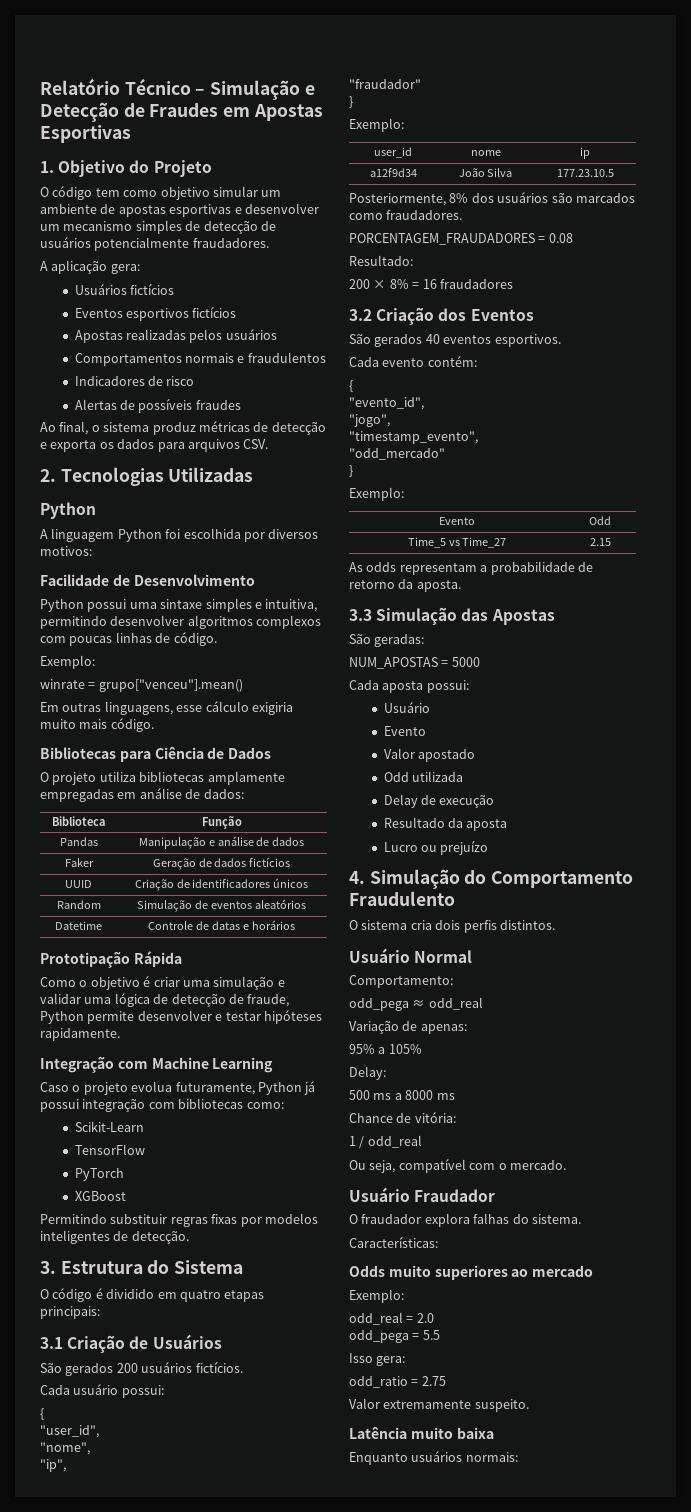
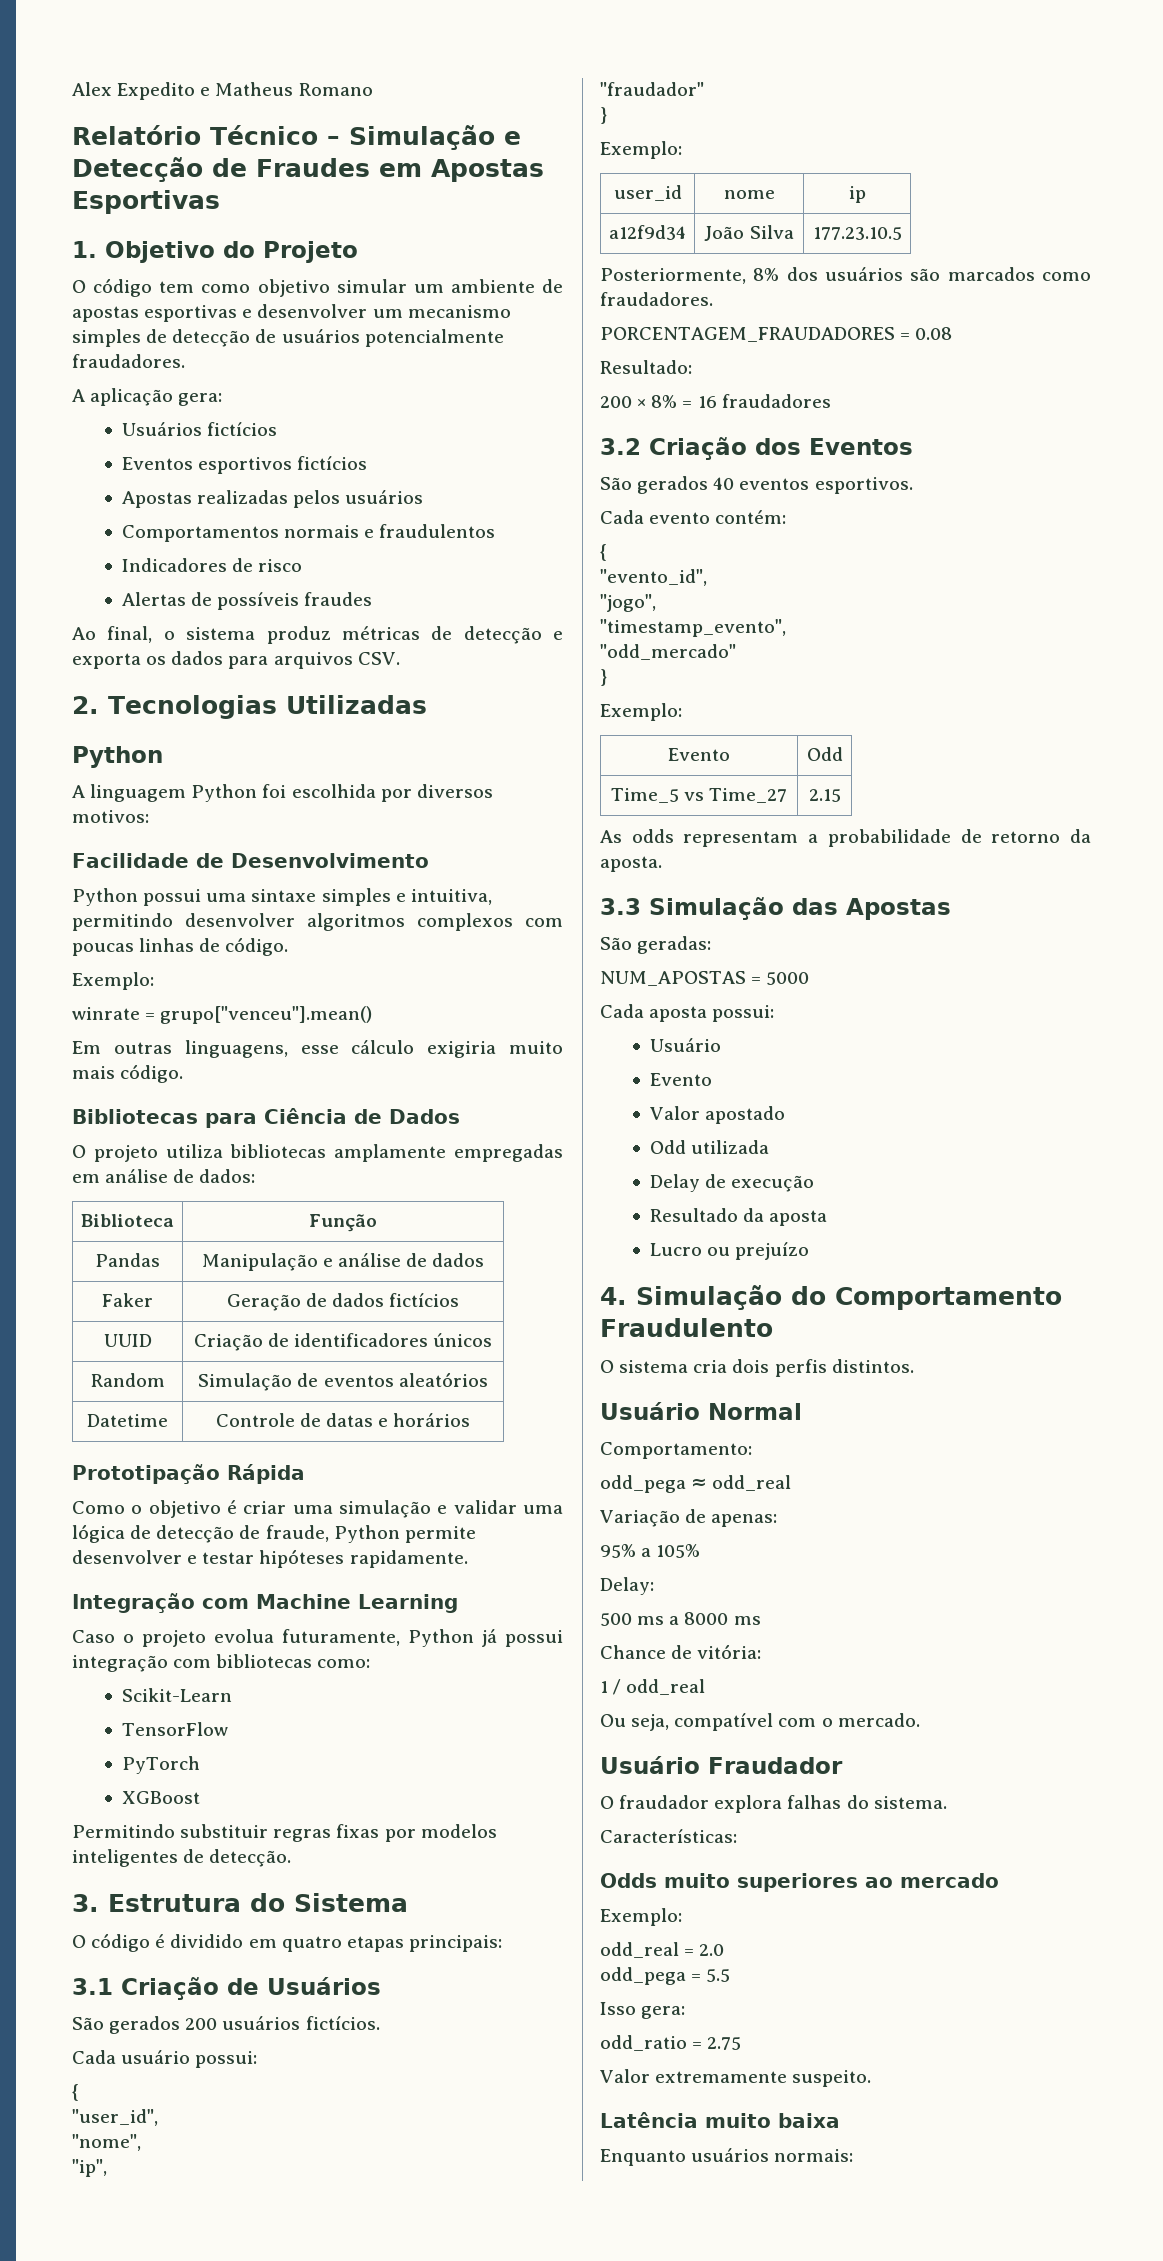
(40, 86) none -> [72,82,373,100] Alex Expedito e Matheus Romano //

